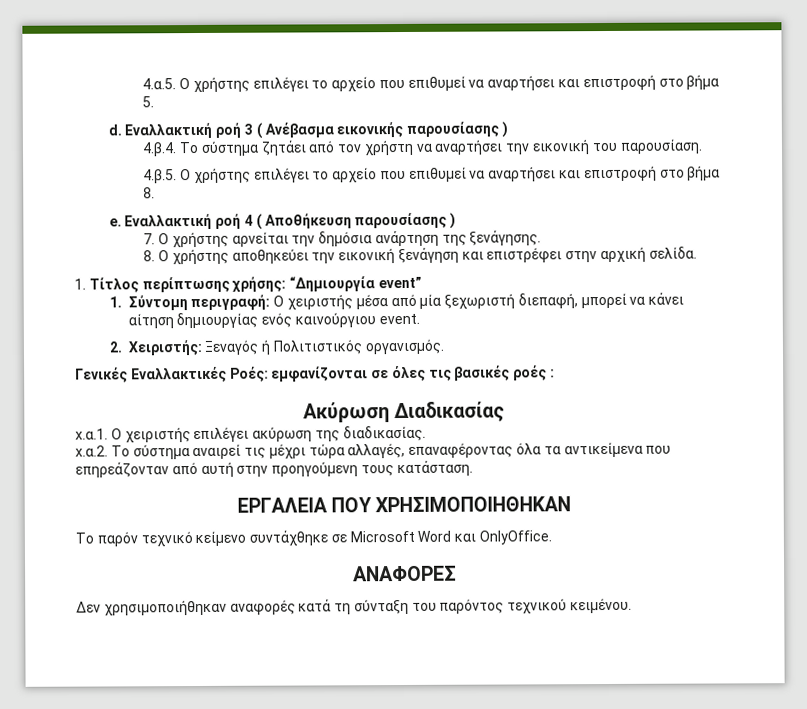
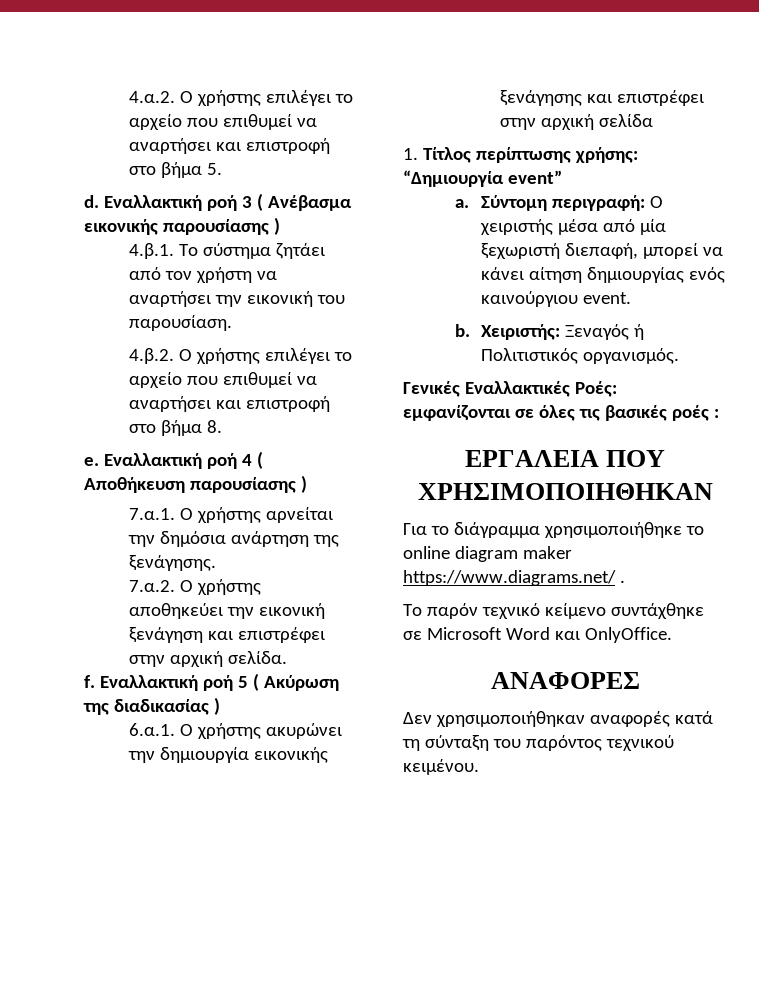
[142,78,177,90] 4.α.5. -> [129,91,176,103] 4.α.2.
[142,142,178,157] 4.β.4. -> [129,243,175,259] 4.β.1.
[143,169,178,184] 4.β.5. -> [129,348,175,364] 4.β.2.
[143,233,156,245] 7. -> [129,508,176,520] 7.α.1.
[143,250,156,262] 8. -> [129,580,176,592] 7.α.2.
(697, 252) none -> [84,673,340,691] [83,697,221,715] [129,723,343,739] [128,747,329,763] [500,90,705,106] [500,114,654,130] // f. Εναλλακτική ροή 5 ( Ακύρωση της διαδικασίας ) // 6.α.1. Ο χρήστης ακυρώνει την δημιουργία εικονικής ξενάγησης και επιστρέφει στην αρχική σελίδα
[108,296,122,308] 1. -> [455,199,470,208] a.
[108,341,122,353] 2. -> [455,324,471,337] b.
[302,401,506,423] [75,425,426,443] [75,441,672,460] [75,460,473,478] [236,496,572,513] Ακύρωση Διαδικασίας // x.α.1. Ο χειριστής επιλέγει ακύρωση της διαδικασίας. // x.α.2. Το σύστημα αναιρεί τις μέχρι τώρα αλλαγές, επαναφέροντας όλα τα αντικείμενα που επηρεάζονταν από αυτή στην προηγούμενη τους κατάσταση. // ΕΡΓΑΛΕΙΑ ΠΟΥ ΧΡΗΣΙΜΟΠΟΙΗΘΗΚΑΝ -> [464,450,666,467] [417,483,713,500] [403,522,704,538] [403,546,572,562] [403,570,625,586] ΕΡΓΑΛΕΙΑ ΠΟΥ ΧΡΗΣΙΜΟΠΟΙΗΘΗΚΑΝ // Για το διάγραμμα χρησιμοποιήθηκε το online diagram maker https://www.diagrams.net/ .

